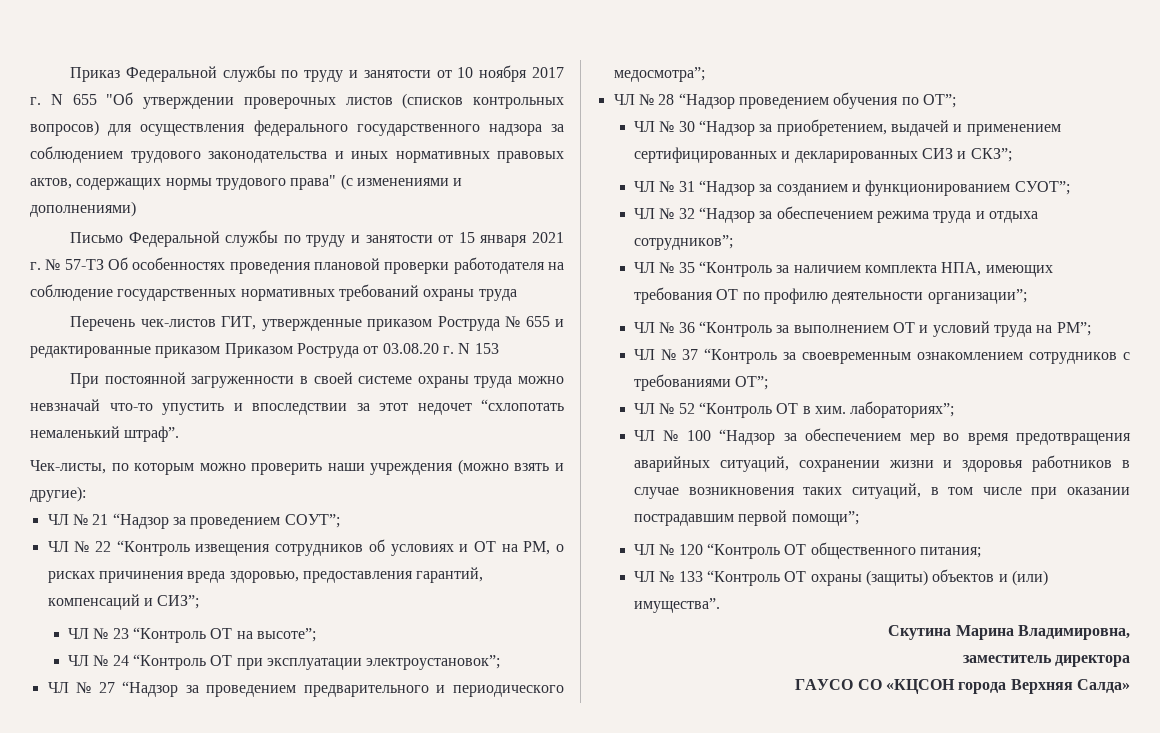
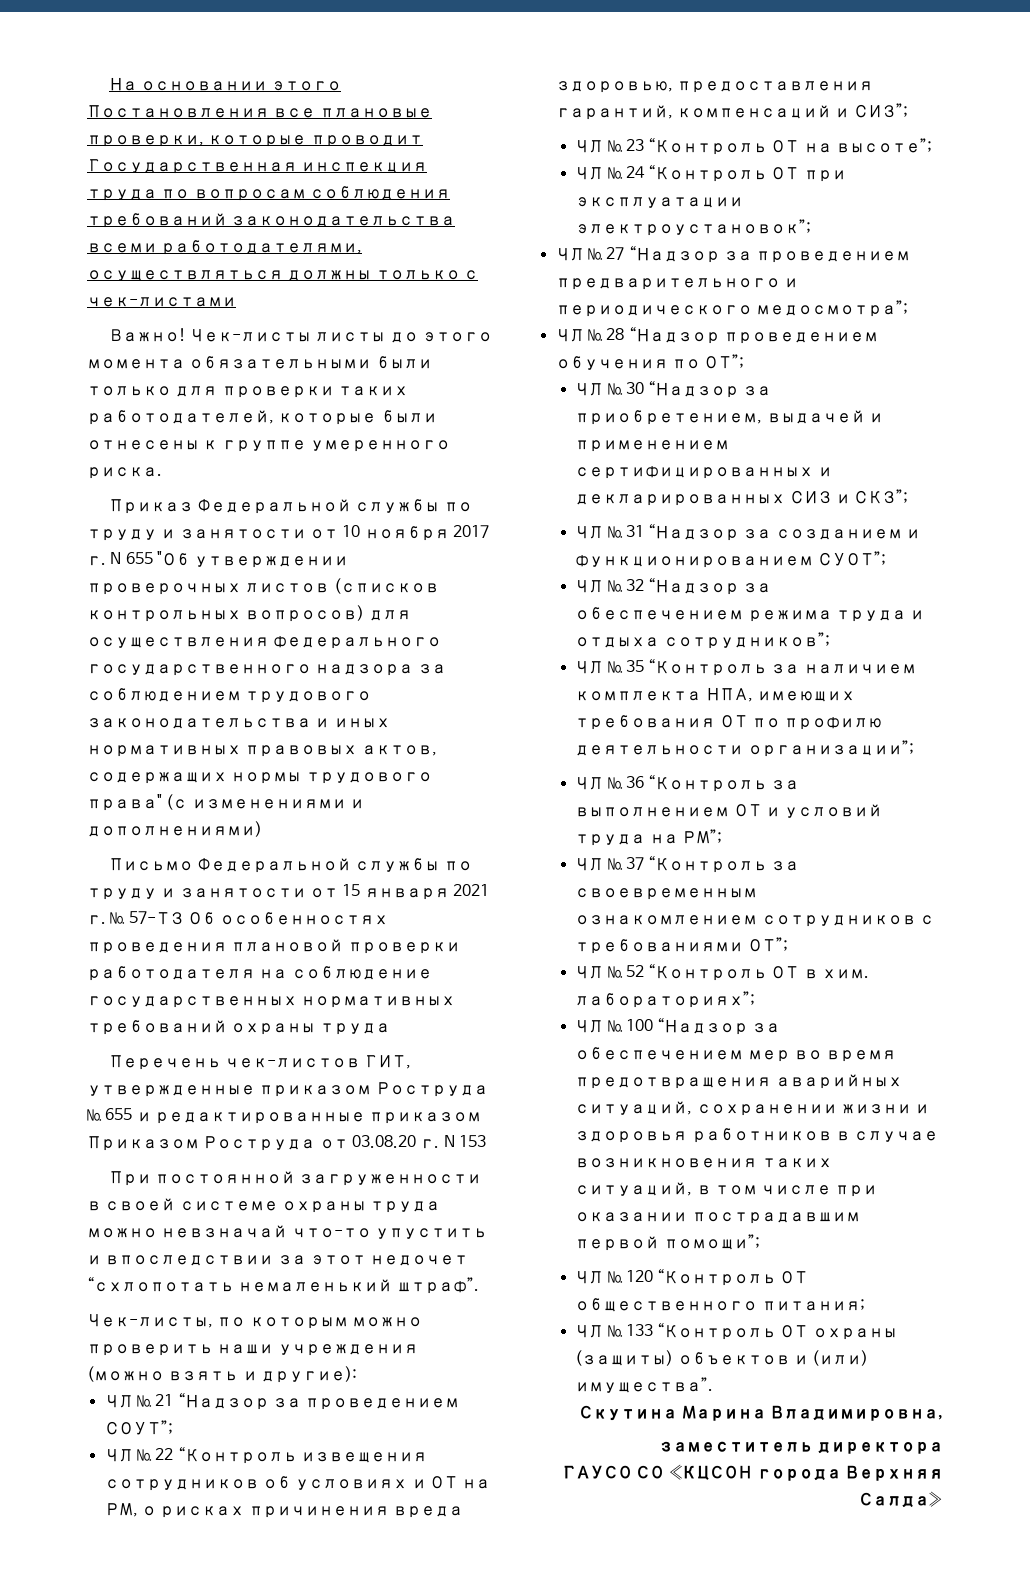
(70, 74) none -> [108,77,342,91] [87,105,432,118] [87,135,423,147] [87,159,428,174] [87,186,450,201] [87,213,456,228] [87,240,363,255] [87,270,478,281] [87,297,236,307] [108,328,492,343] [87,356,432,369] [87,386,408,398] [87,410,437,425] [87,440,450,452] [87,467,162,479] На основании этого Постановления все плановые проверки, которые проводит Государственная инспекция труда по вопросам соблюдения требований законодательства всеми работодателями, осуществляться должны только с чек-листами // Важно! Чек-листы листы до этого момента обязательными были только для проверки таких работодателей, которые были отнесены к группе умеренного риска. //

